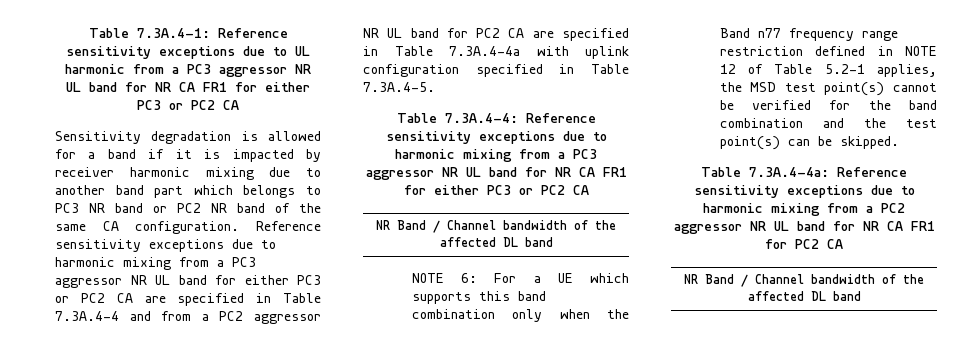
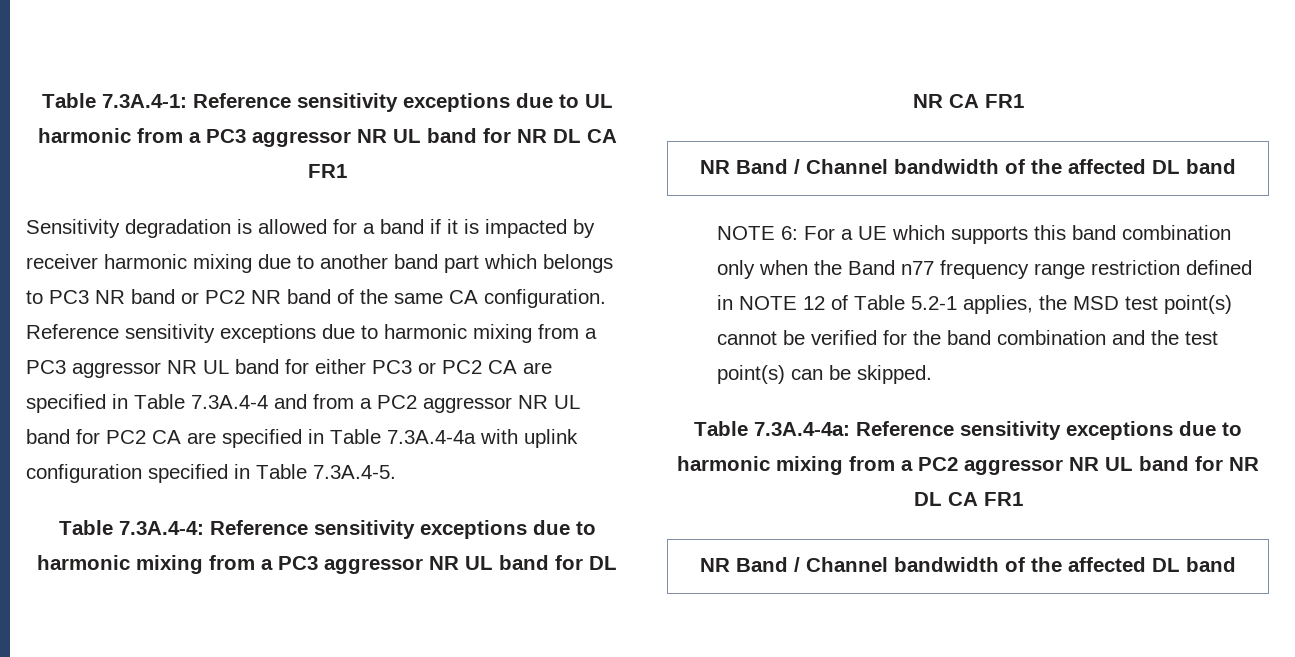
[179,82,310,92] [137,100,239,110] CA FR1 for either PC3 or PC2 CA -> [552,129,617,143] [307,164,347,178] DL CA FR1
[554,167,627,177] [403,185,589,195] NR CA FR1 for either PC3 or PC2 CA -> [589,556,617,570] [912,94,1024,108] DL NR CA FR1
[886,221,935,231] [765,239,843,249] CA FR1 for PC2 CA -> [913,492,1023,506] DL CA FR1

